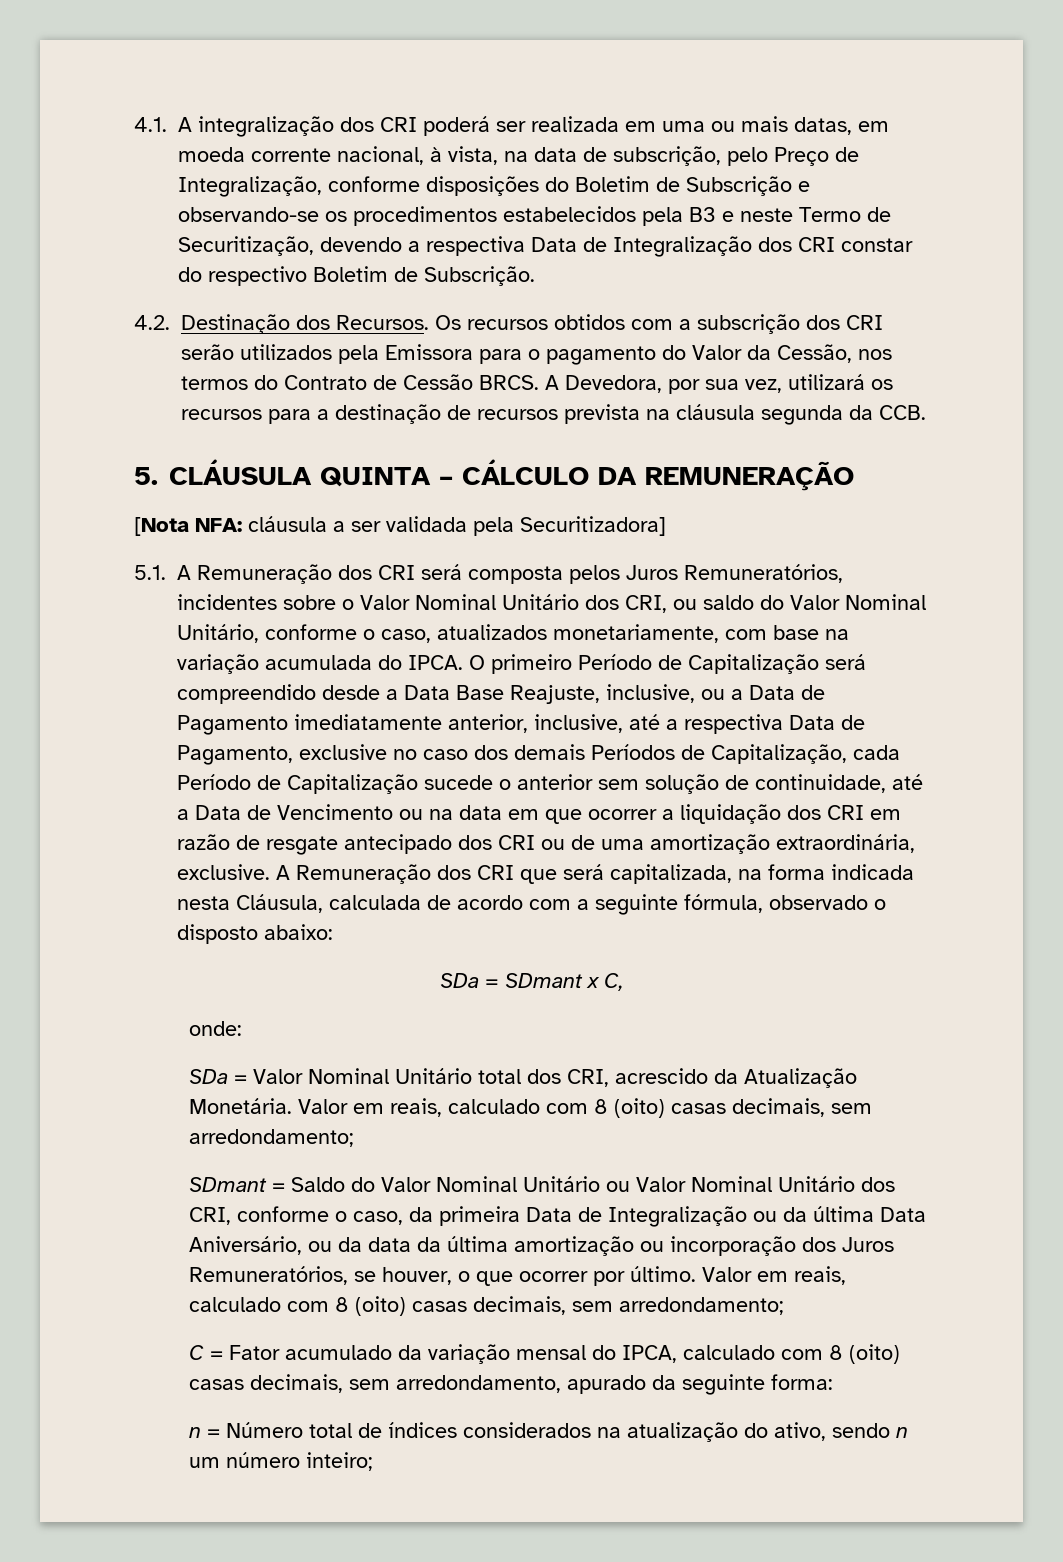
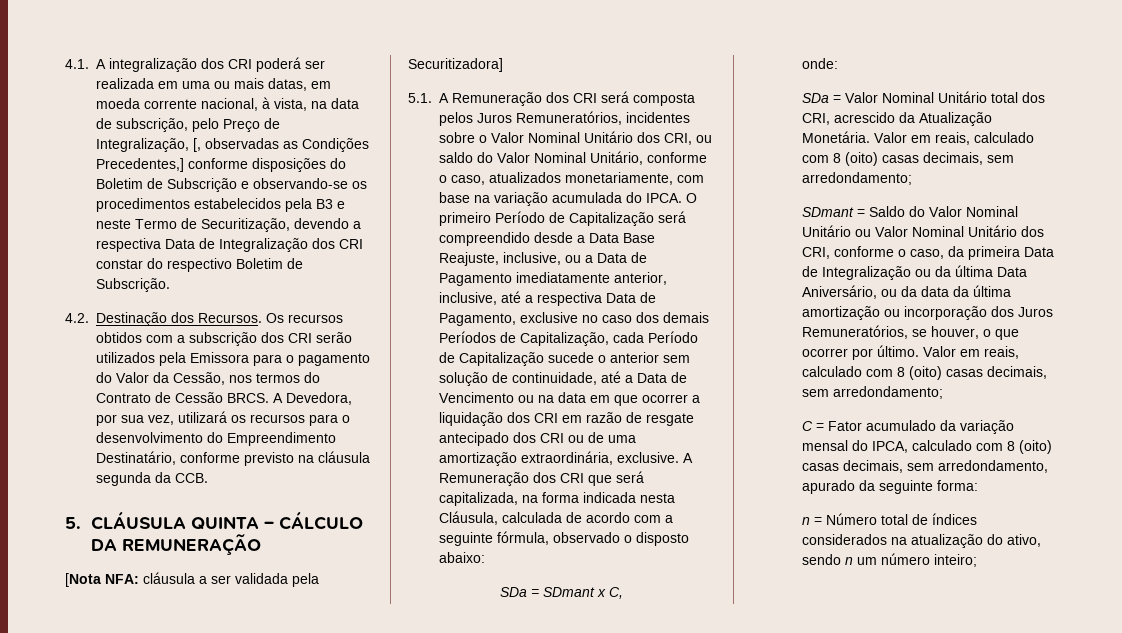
(322, 186) none -> [193,138,369,152] [96,158,184,172] [, observadas as Condições Precedentes,]
[317,404,640,424] a destinação de recursos prevista -> [342,415,350,423] [96,432,336,446] [96,451,294,466] o desenvolvimento do Empreendimento Destinatário, conforme previsto

